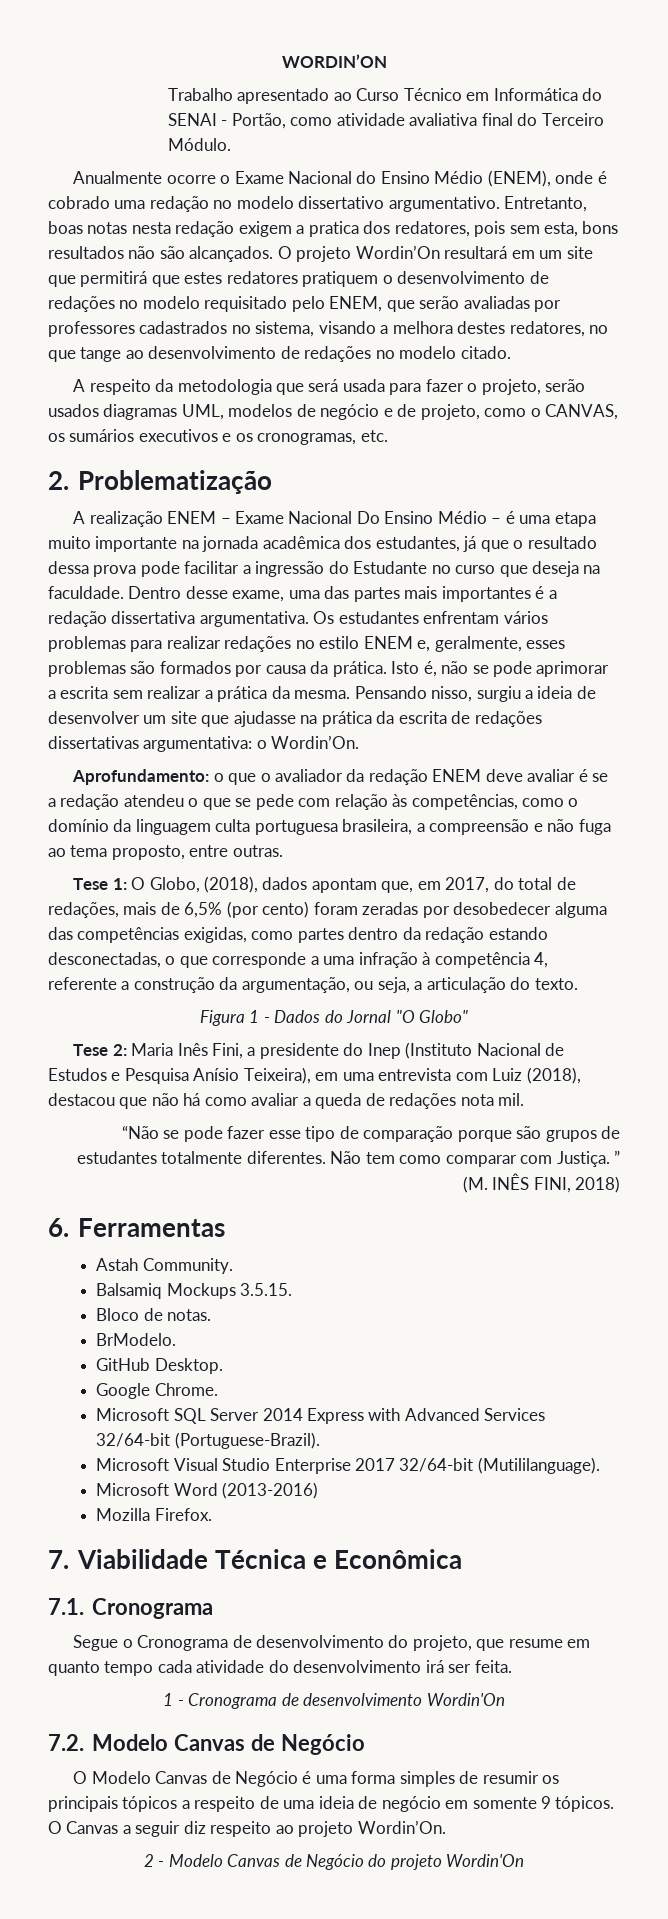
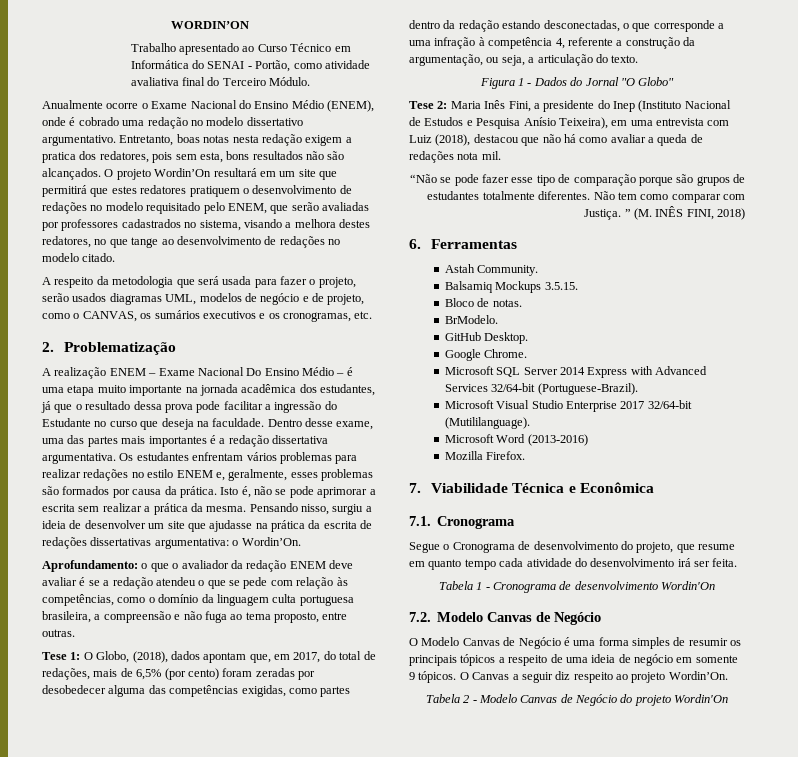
(512, 1666) none -> [438,581,473,590] Tabela
(446, 1827) none -> [425,694,460,703] Tabela

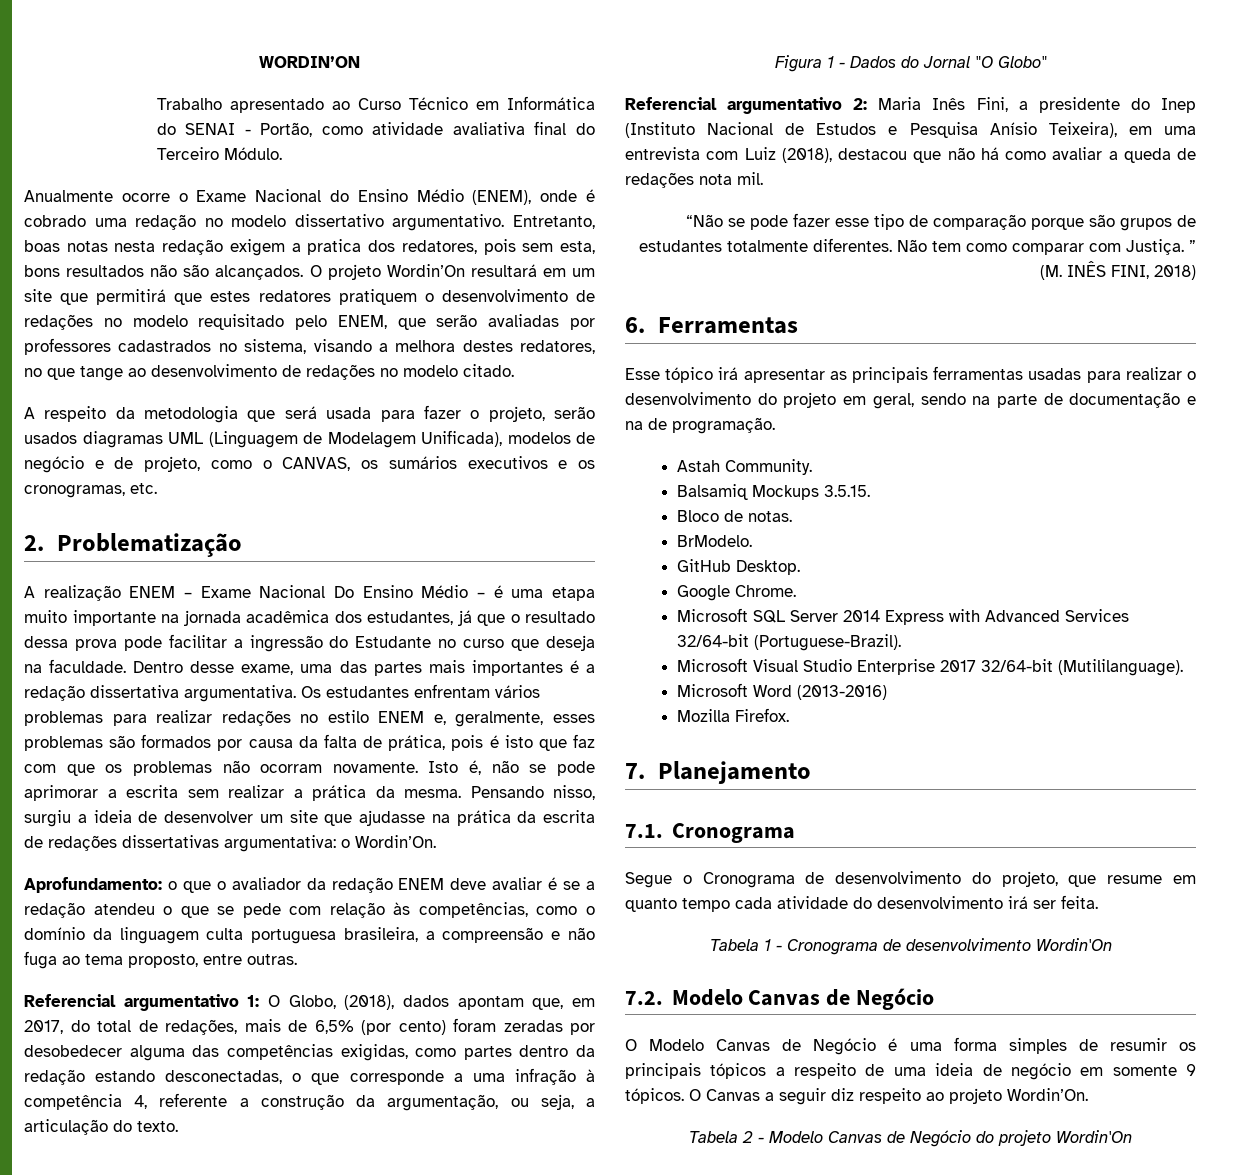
[165,294,197,305] UML, -> [168,430,502,448] UML (Linguagem de Modelagem Unificada),
[179,486,217,498] prática. -> [323,734,595,751] [24,760,418,776] falta de prática, pois é isto que faz com que os problemas não ocorram novamente.
[42,652,67,660] Tese -> [24,994,239,1011] Referencial argumentativo
[409,101,434,109] Tese -> [625,97,843,114] Referencial argumentativo
(518, 244) none -> [625,366,1196,383] [625,392,1196,409] [625,417,775,434] // Esse tópico irá apresentar as principais ferramentas usadas para realizar o desenvolvimento do projeto em geral, sendo na parte de documentação e na de programação.
[431,482,654,493] Viabilidade Técnica e Econômica -> [658,761,812,784] Planejamento

